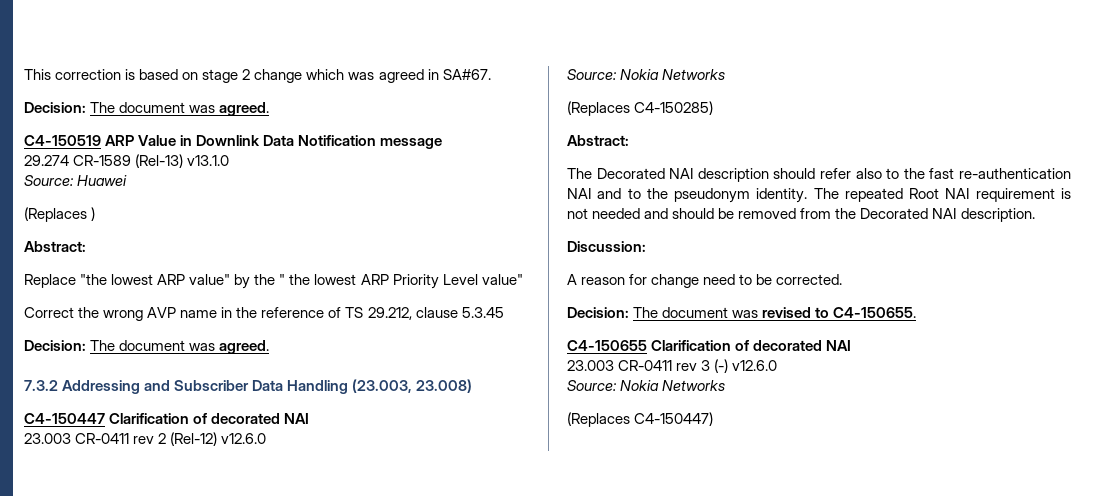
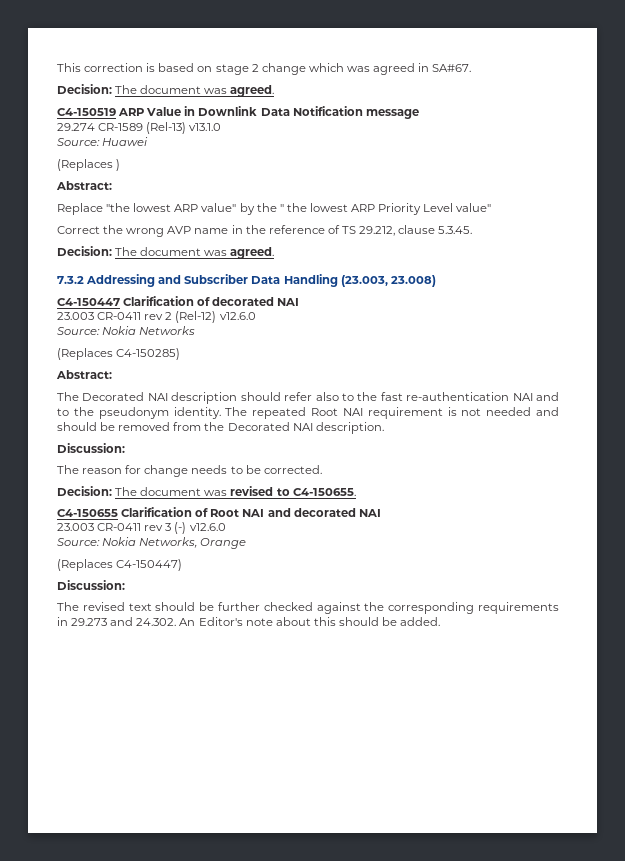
[461,307,504,318] 5.3.45 -> [438,226,473,234] 5.3.45.
[567,274,577,285] A -> [57,465,79,474] The
[703,274,736,285] need -> [191,465,228,474] needs
(750, 345) none -> [210,508,291,517] Root NAI and
[662,380,726,391] Networks -> [139,537,247,549] Networks, Orange
(714, 419) none -> [57,580,125,590] [57,602,559,614] [57,617,441,626] // Discussion: // The revised text should be further checked against the corresponding requirements in 29.273 and 24.302. An Editor's note about this should be added.

